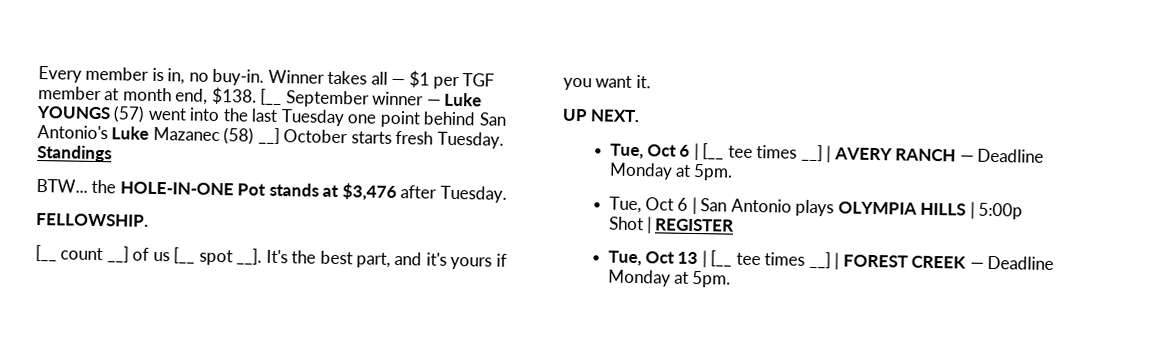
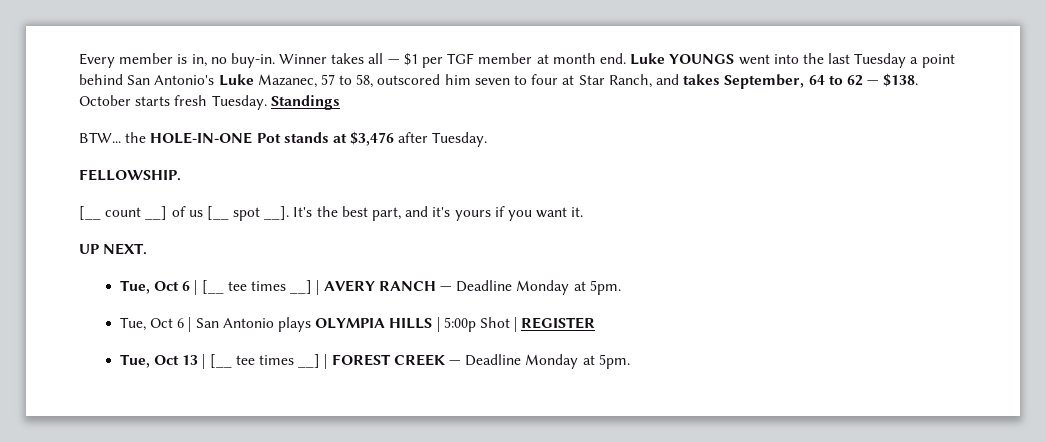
[175,86,441,108] end, $138. [__ September winner — -> [599,53,626,64] end.
[113,105,146,123] (57) -> (735, 59) none
[347,114,377,124] one -> [910,57,919,64] a
[152,126,280,145] Mazanec (58) __] -> [257,73,919,89] Mazanec, 57 to 58, outscored him seven to four at Star Ranch, and takes September, 64 to 62 — $138.

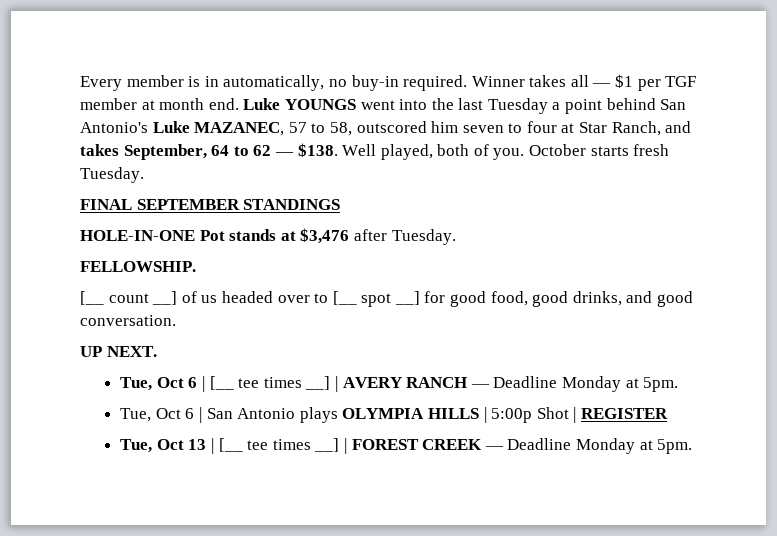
[191,53,275,68] in, no buy-in. -> [204,75,468,91] in automatically, no buy-in required.
[257,74,317,88] Mazanec, -> [194,122,285,136] MAZANEC,
(919, 80) none -> [342,144,525,160] Well played, both of you.
[270,95,340,110] [79,132,147,143] Standings // BTW... the -> [80,199,341,210] // FINAL SEPTEMBER STANDINGS //
[206,206,584,221] [__ spot __]. It's the best part, and it's yours if you want it. -> [221,291,694,307] [80,315,176,326] headed over to [__ spot __] for good food, good drinks, and good conversation.

